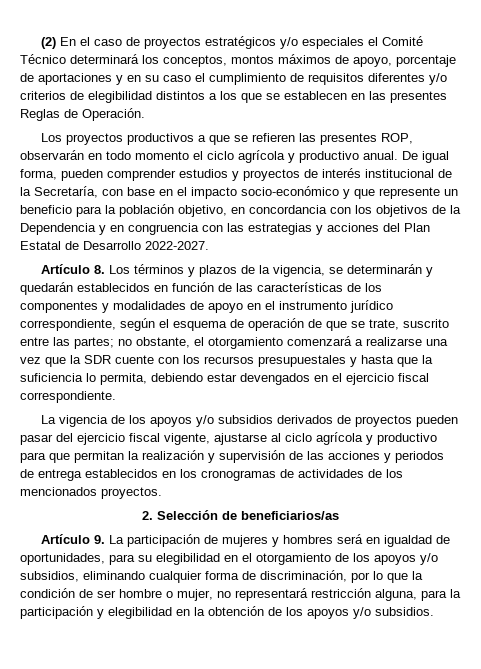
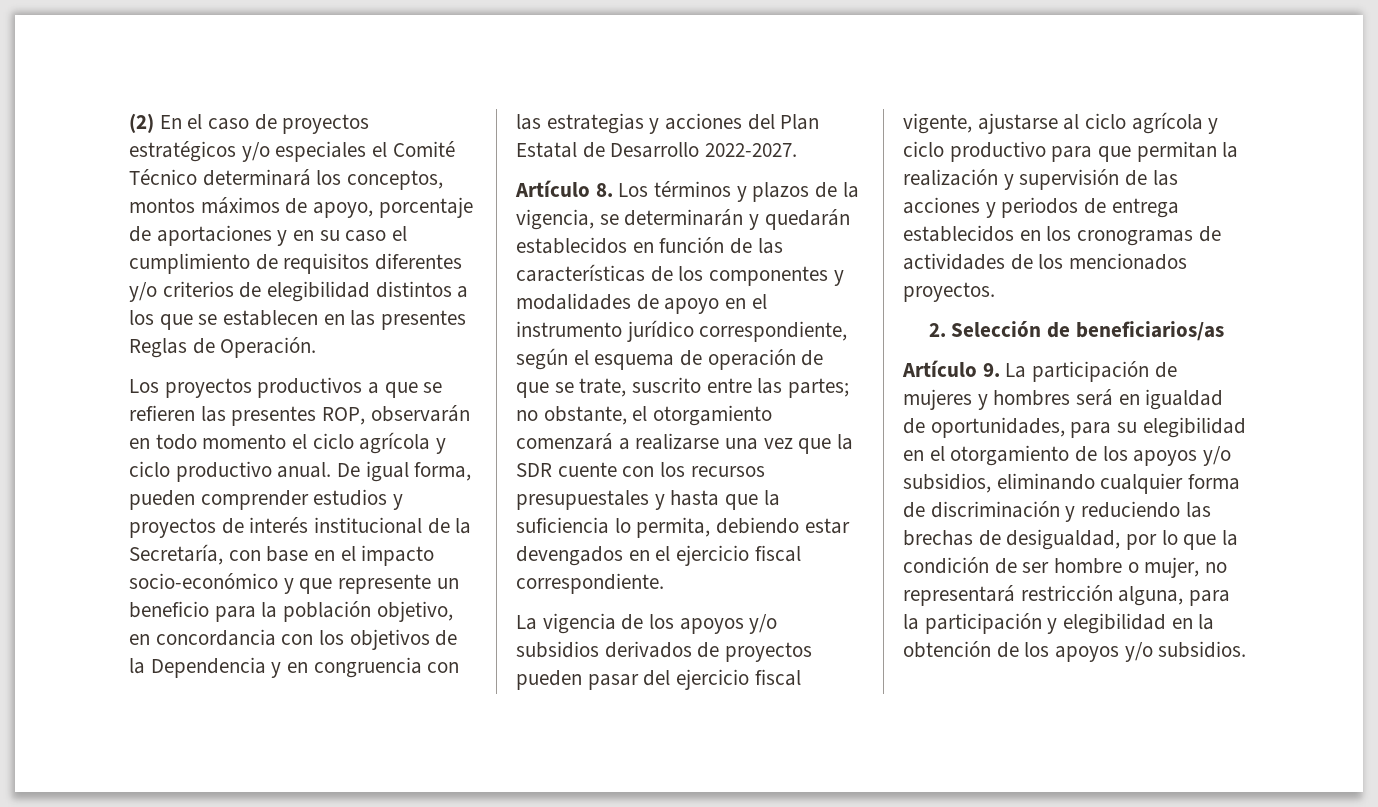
(295, 158) none -> [129,461,170,477] ciclo
(373, 440) none -> [903,141,944,157] ciclo
[260,570,347,582] discriminación, -> [930,501,1211,522] [903,529,1121,550] discriminación y reduciendo las brechas de desigualdad,

